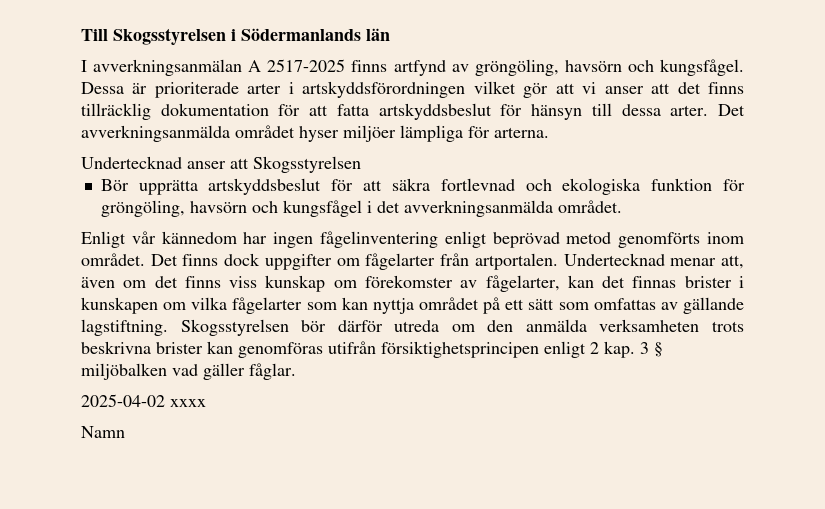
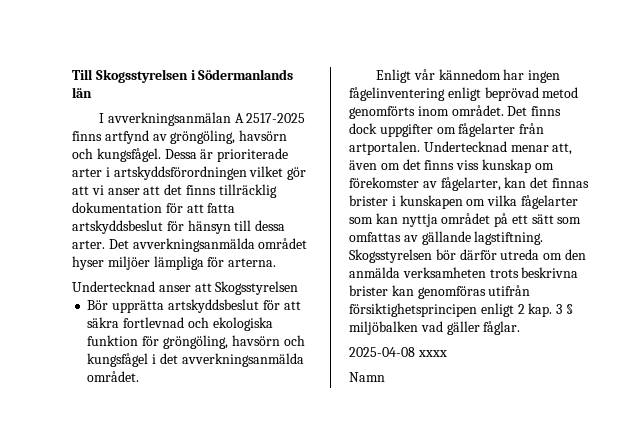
[81,394,165,407] 2025-04-02 -> [349,347,415,357] 2025-04-08

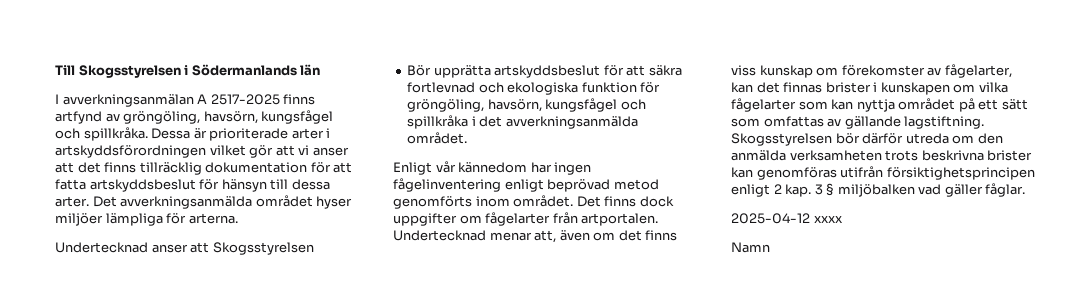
[239,130,288,141] [72,148,161,162] havsörn och kungsfågel. -> [203,110,334,124] [55,127,148,141] havsörn, kungsfågel och spillkråka.
[231,335,305,346] [87,353,149,367] havsörn och kungsfågel -> [487,98,646,112] [407,115,469,129] havsörn, kungsfågel och spillkråka
[349,347,415,357] 2025-04-08 -> [731,213,810,224] 2025-04-12

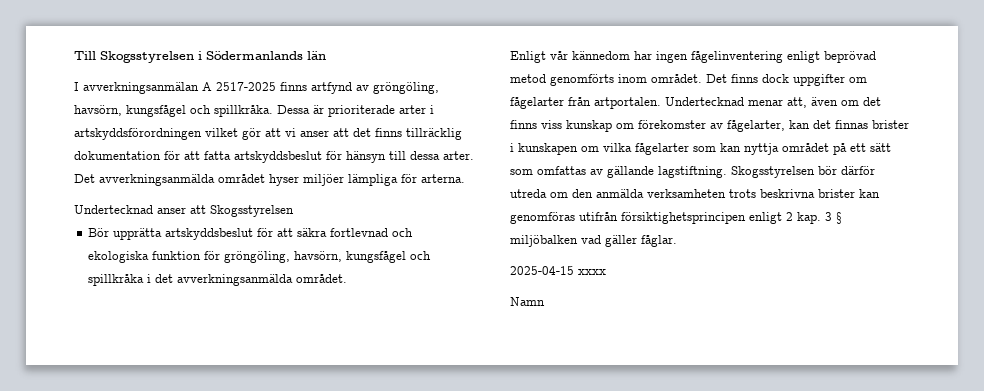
[731,213,810,224] 2025-04-12 -> [510,266,574,275] 2025-04-15

